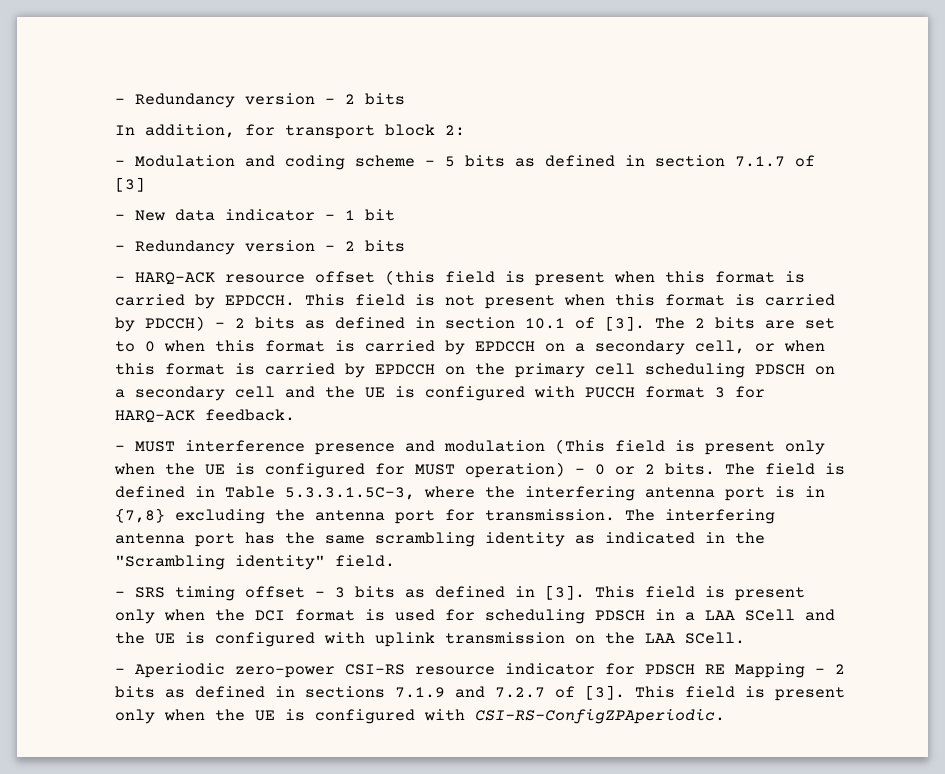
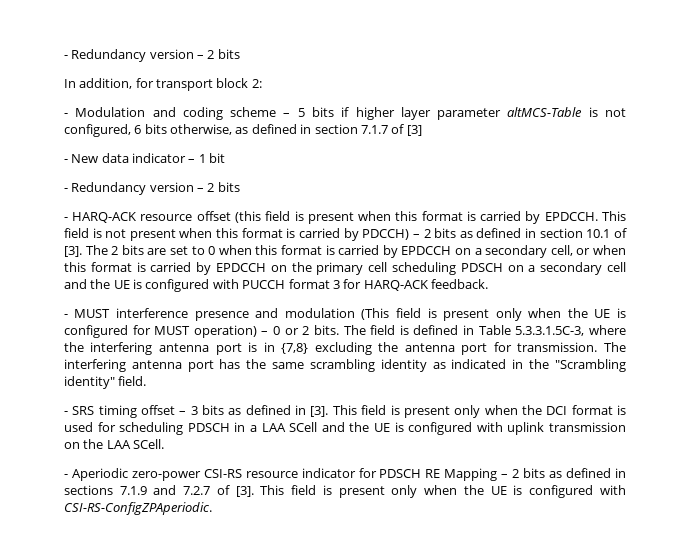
(506, 161) none -> [341,107,626,120] [63,124,233,137] if higher layer parameter altMCS-Table is not configured, 6 bits otherwise,

